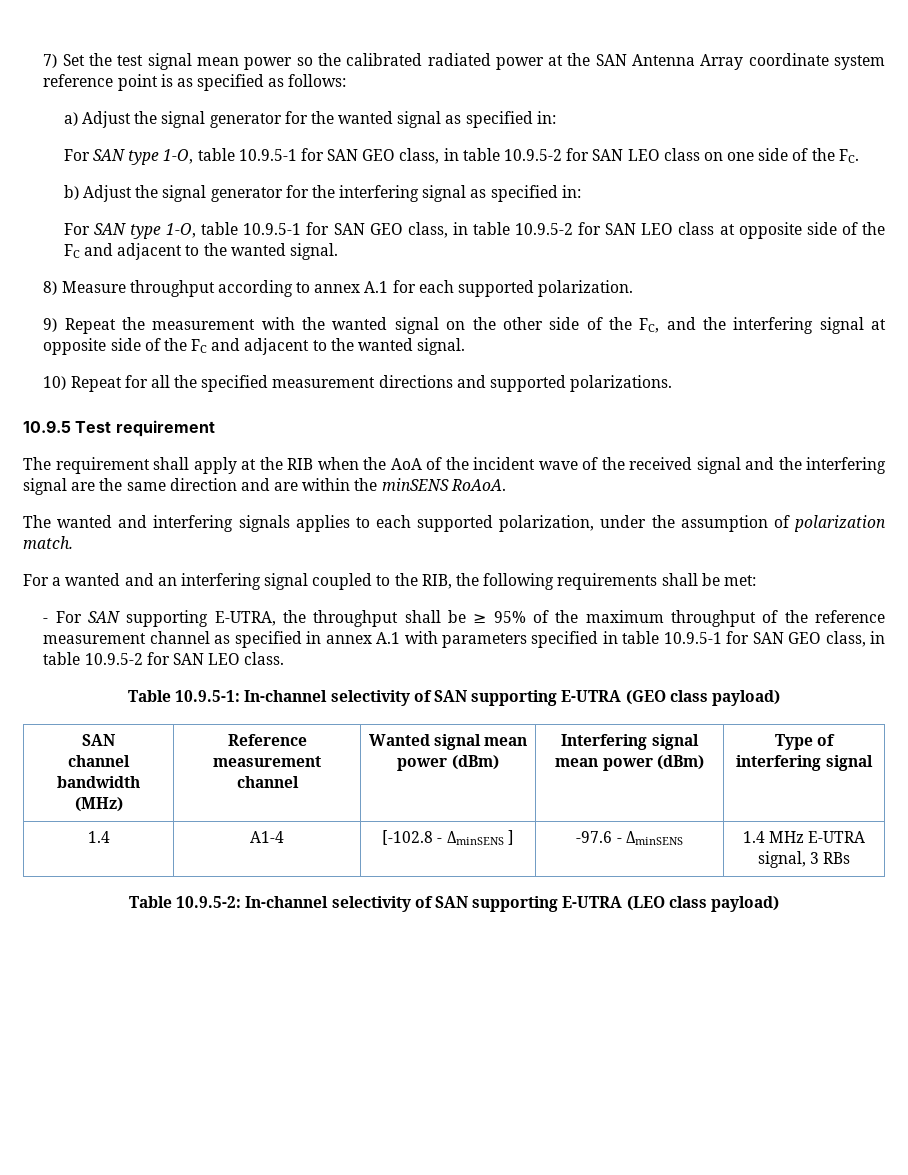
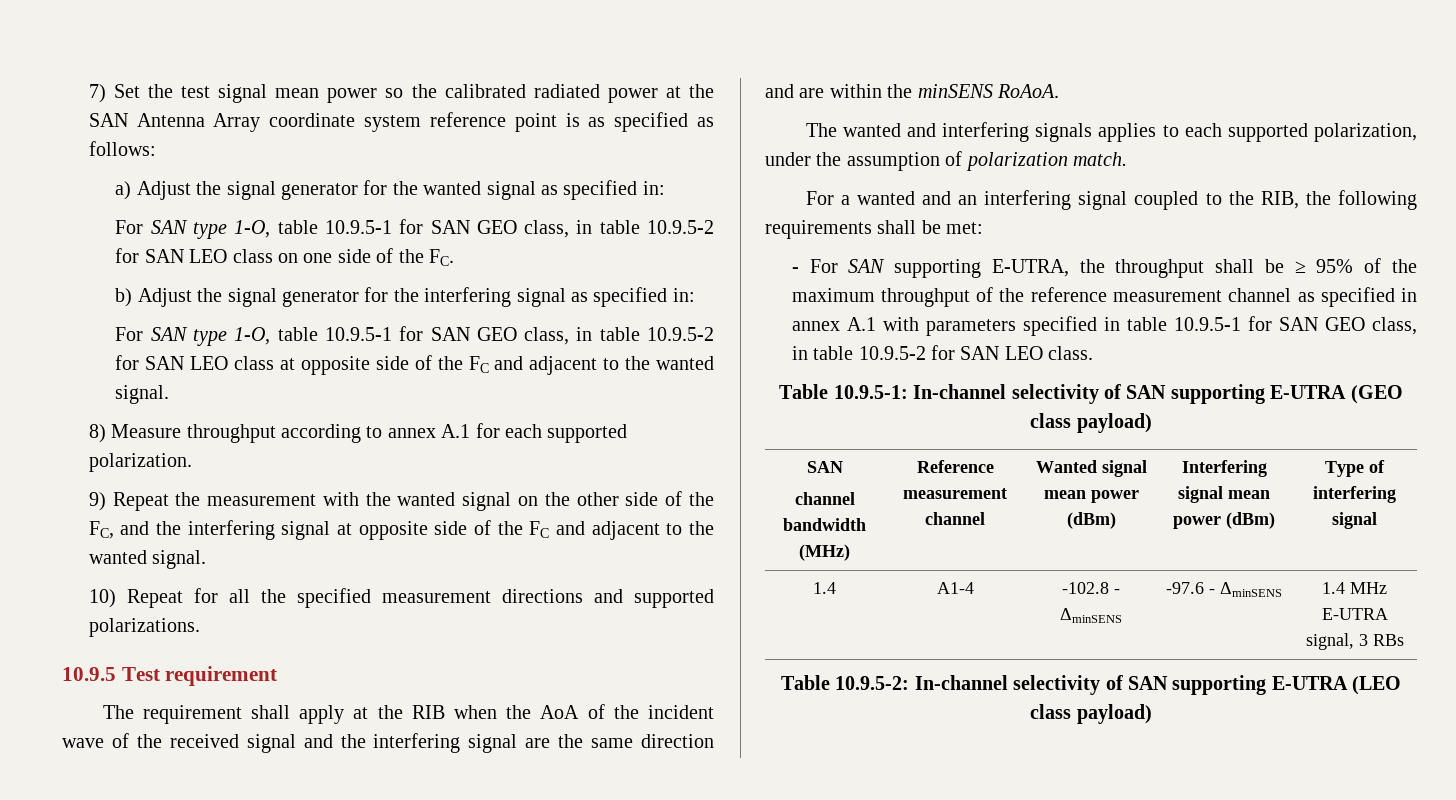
[382,830,514,845] [-102.8 - ΔminSENS ] -> [1062,582,1120,594] [1060,608,1122,623] -102.8 - ΔminSENS

